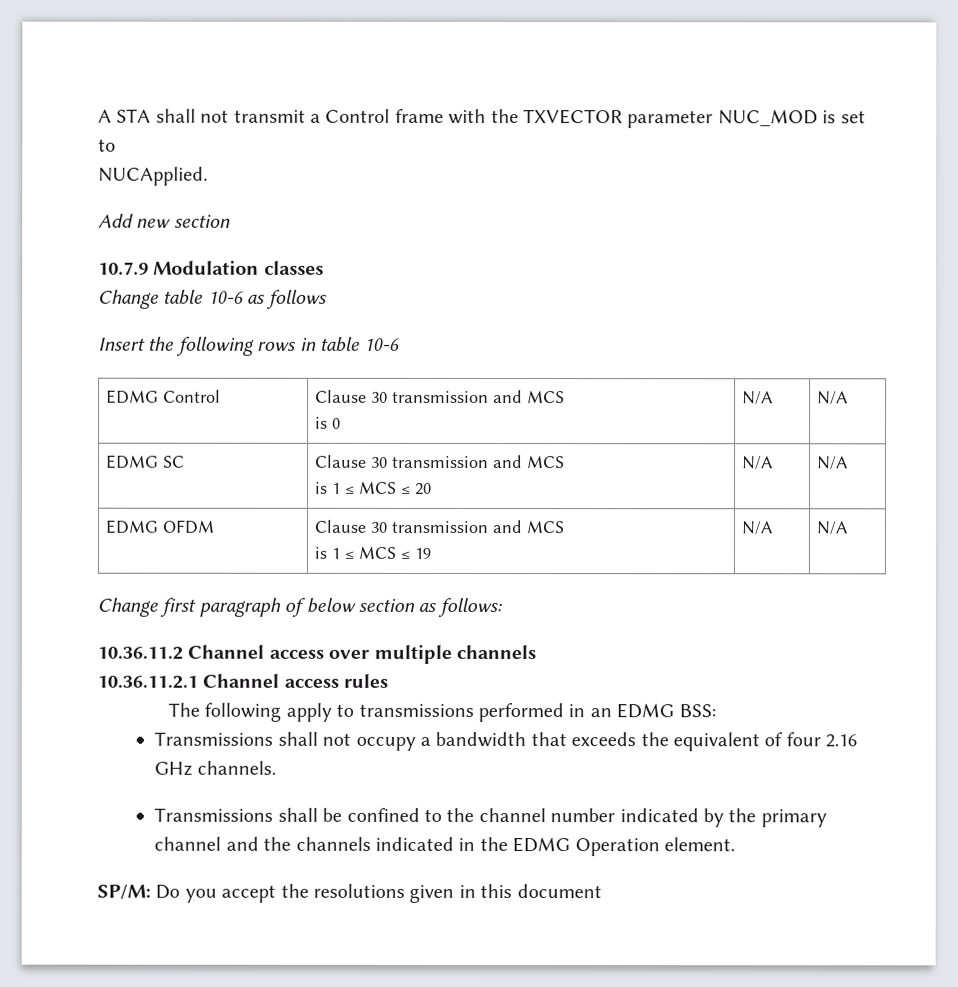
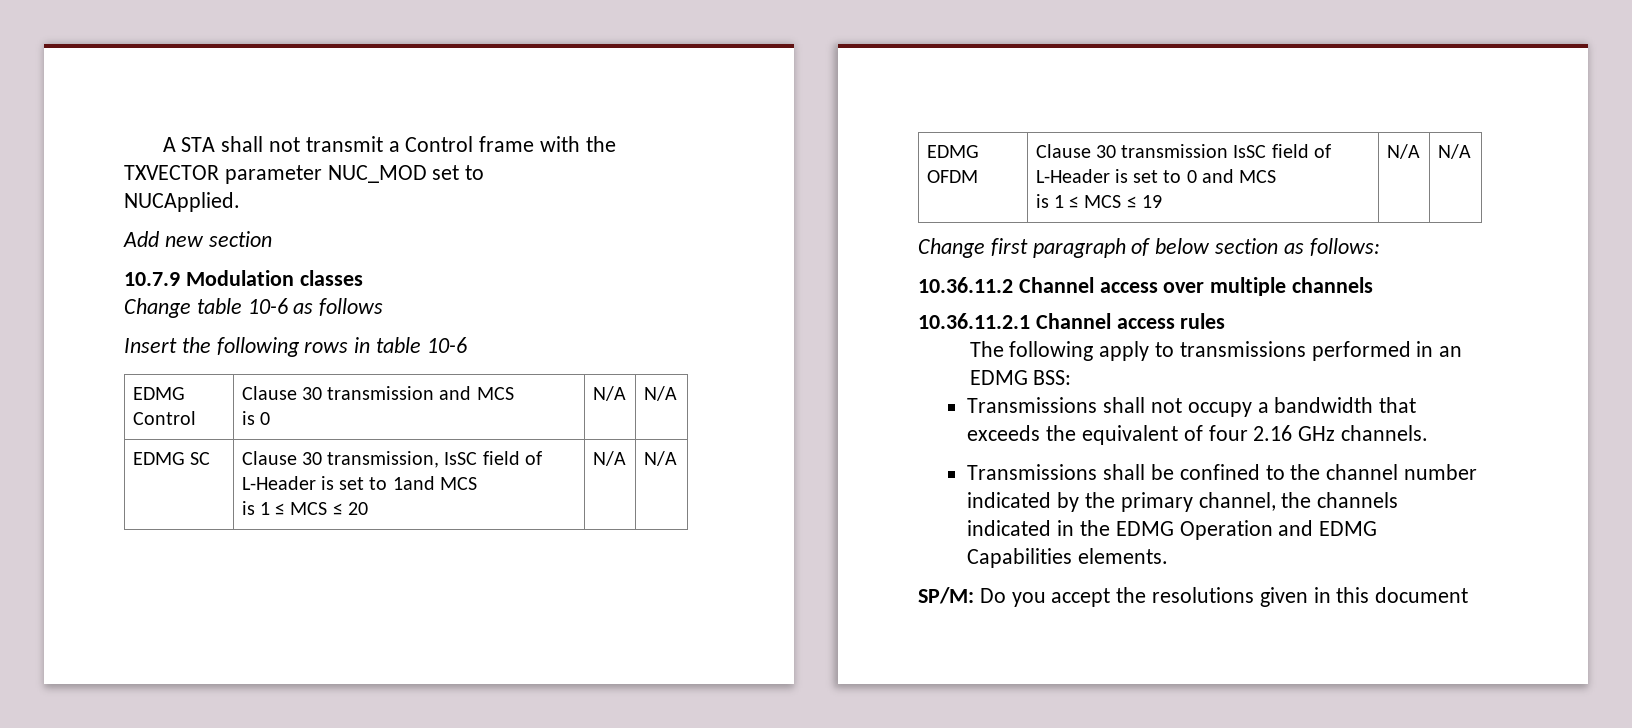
[822,110,837,124] is -> (427, 174) none
[392,455,524,469] transmission and -> [327,451,542,468] [241,476,435,490] transmission, IsSC field of L-Header is set to 1and
(489, 527) none -> [1233,144,1331,158] [1035,169,1197,183] IsSC field of L-Header is set to 0
[154,836,259,851] channel and -> [1198,492,1276,511] channel,
[664,837,736,852] element. -> [1278,520,1378,536] [967,548,1169,568] and EDMG Capabilities elements.

